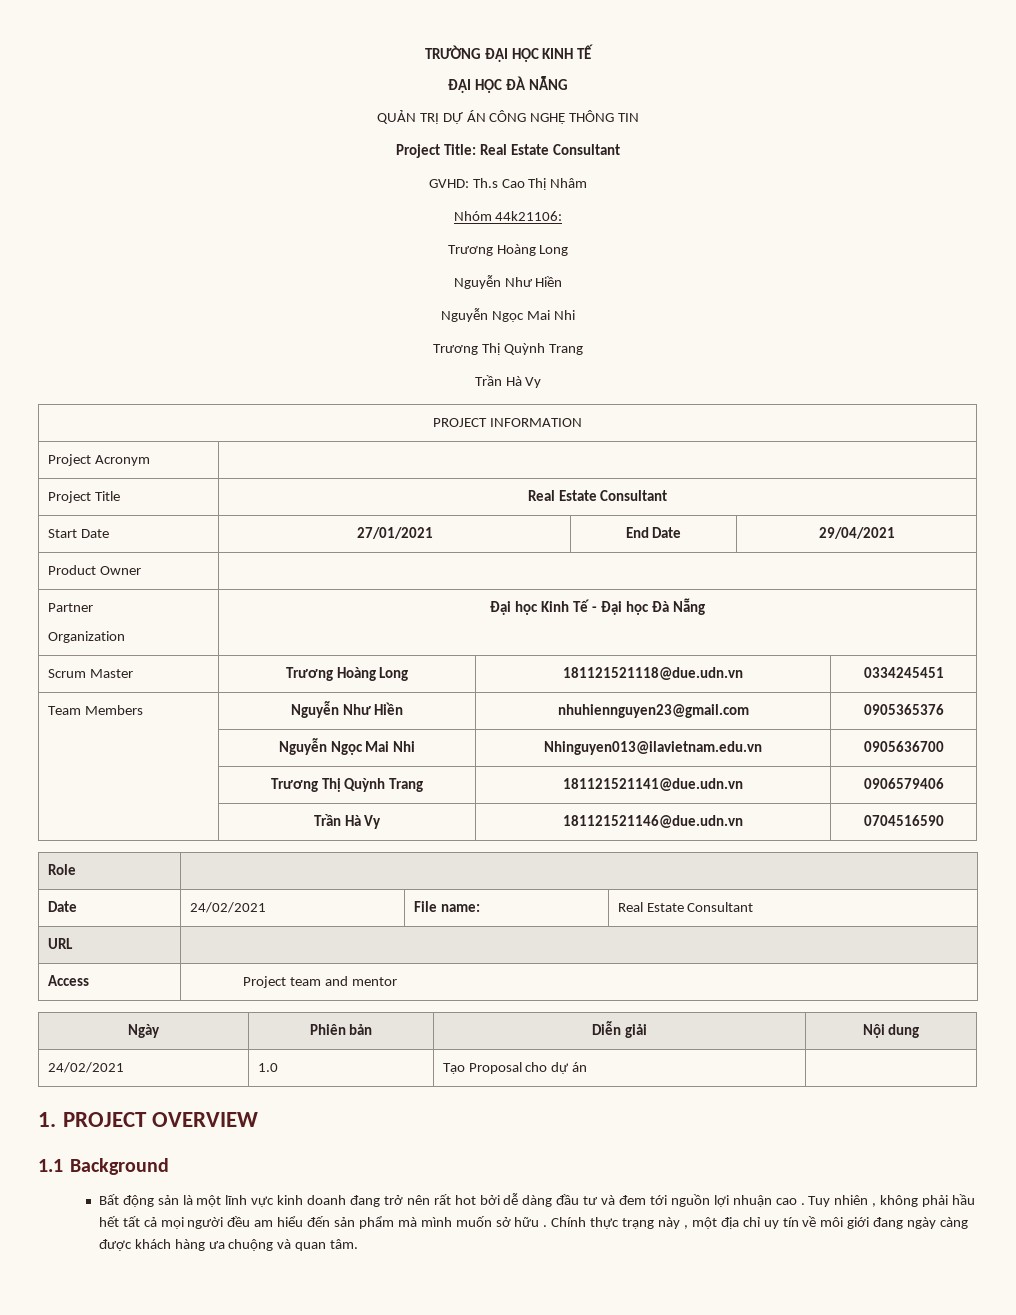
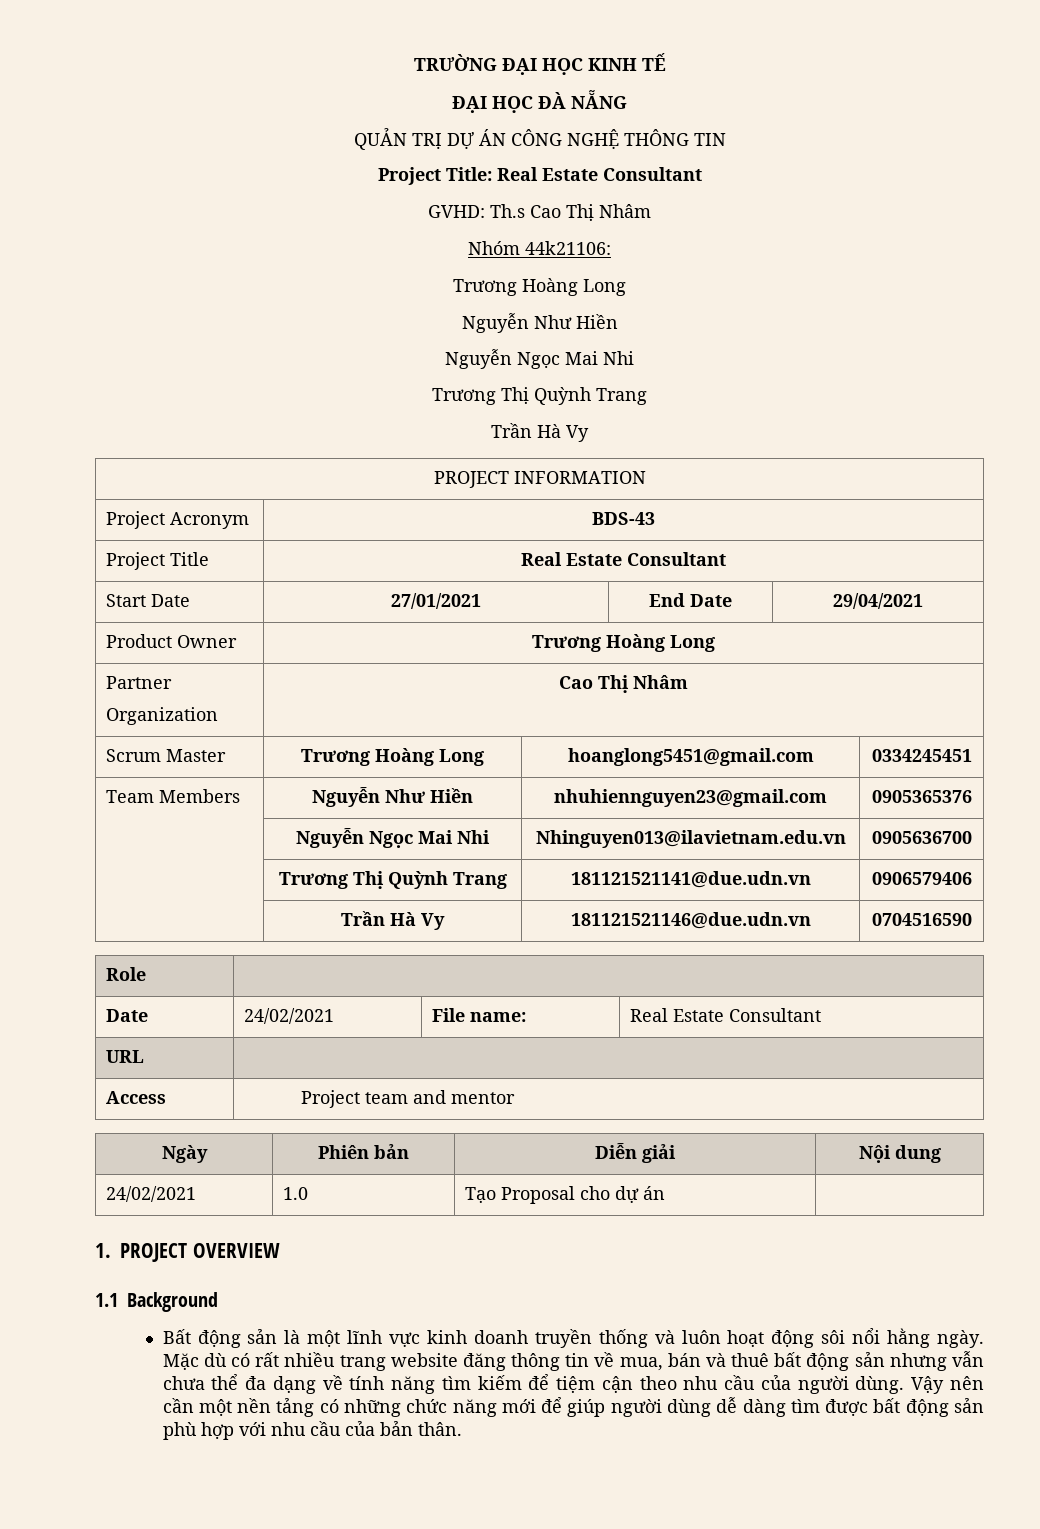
(150, 460) none -> [592,512,655,525] BDS-43
(141, 570) none -> [532,634,715,652] Trương Hoàng Long
[490,598,705,615] Đại học Kinh Tế - Đại học Đà Nẵng -> [559,675,688,693] Cao Thị Nhâm
[563,667,743,680] 181121521118@due.udn.vn -> [567,748,814,766] hoanglong5451@gmail.com
[349,1193,976,1207] [98,1216,969,1229] [98,1239,359,1251] đang trở nên rất hot bởi dễ dàng đầu tư và đem tới nguồn lợi nhuận cao . Tuy nhiên , không phải hầu hết tất cả mọi người đều am hiểu đến sản phẩm mà mình muốn sở hữu . Chính thực trạng này , một địa chỉ uy tín về môi giới đang ngày càng được khách hàng ưa chuộng và quan tâm. -> [534,1328,985,1348] [162,1351,985,1371] [162,1374,985,1394] [162,1397,984,1417] [162,1421,462,1440] truyền thống và luôn hoạt động sôi nổi hằng ngày. Mặc dù có rất nhiều trang website đăng thông tin về mua, bán và thuê bất động sản nhưng vẫn chưa thể đa dạng về tính năng tìm kiếm để tiệm cận theo nhu cầu của người dùng. Vậy nên cần một nền tảng có những chức năng mới để giúp người dùng dễ dàng tìm được bất động sản phù hợp với nhu cầu của bản thân.

